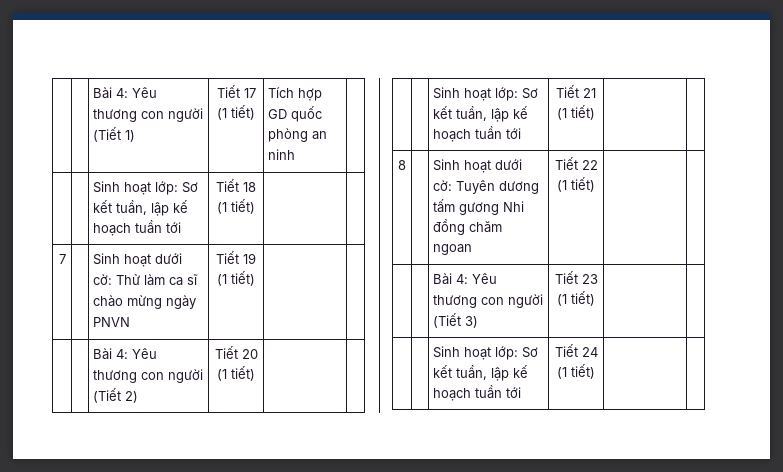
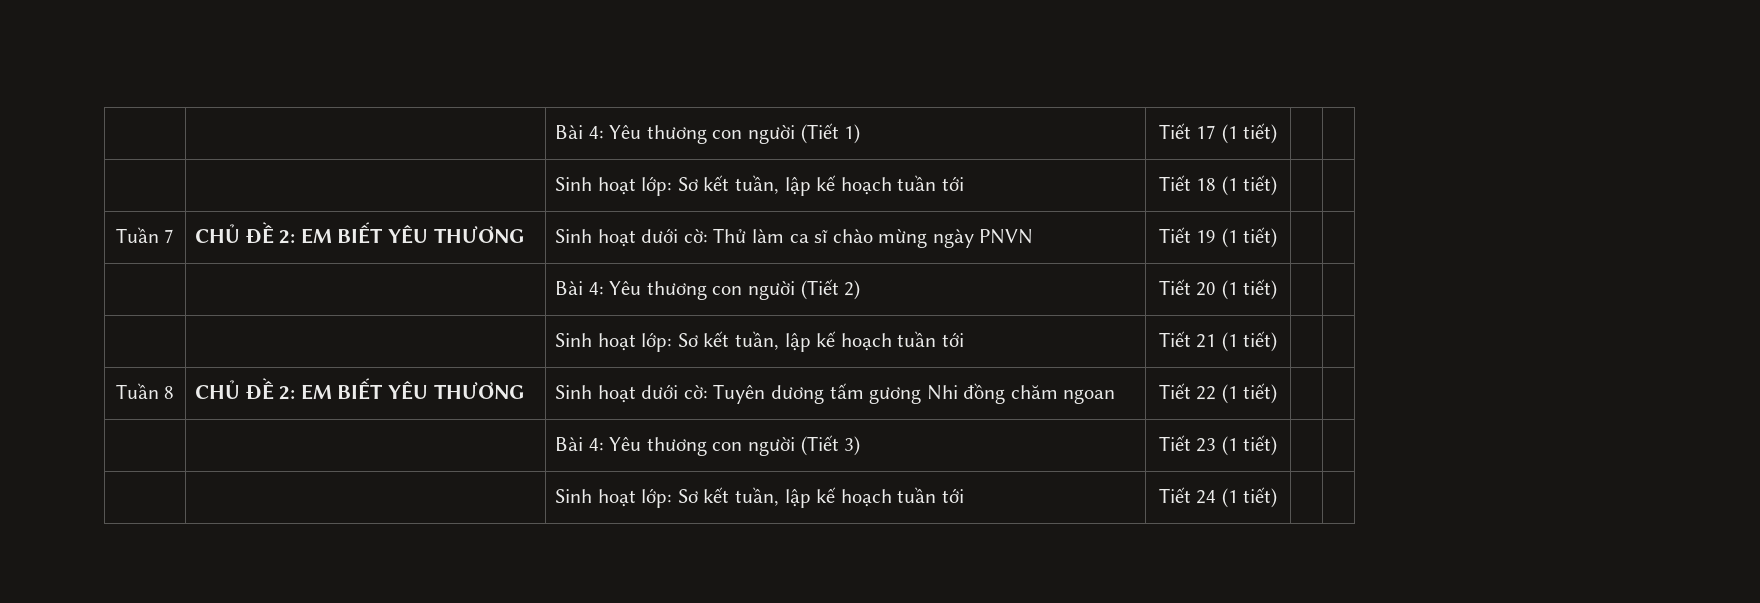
[268,87,323,101] [268,106,323,122] [268,128,328,142] [268,149,296,160] Tích hợp GD quốc phòng an ninh -> (1278, 133) none
(255, 206) none -> [115,227,159,243] Tuần
(66, 259) none -> [195,222,524,244] CHỦ ĐỀ 2: EM BIẾT YÊU THƯƠNG
(595, 112) none -> [115,383,159,399] Tuần
(406, 165) none -> [195,378,524,400] CHỦ ĐỀ 2: EM BIẾT YÊU THƯƠNG

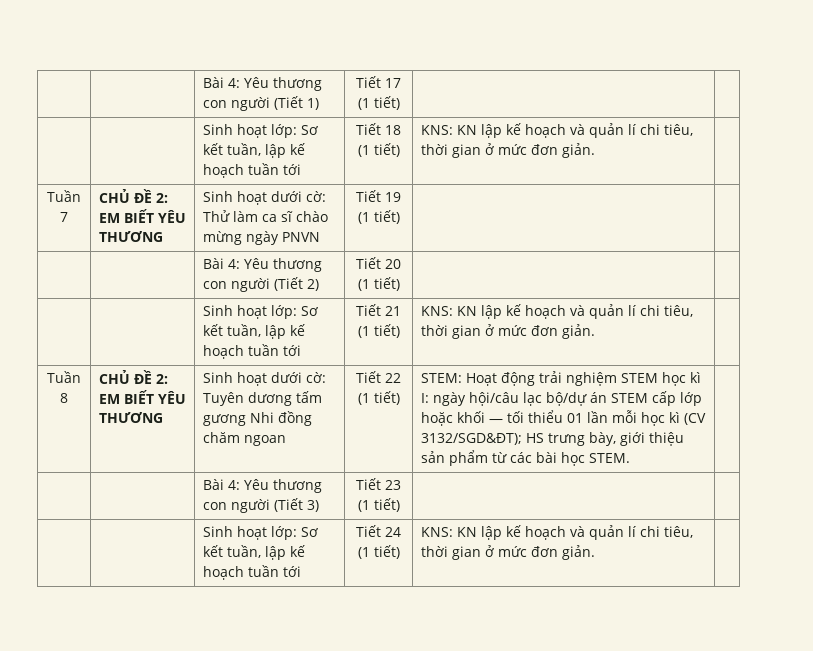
(1278, 185) none -> [420,123,693,138] [420,143,595,158] KNS: KN lập kế hoạch và quản lí chi tiêu, thời gian ở mức đơn giản.
(1278, 341) none -> [420,304,693,319] [420,324,595,339] KNS: KN lập kế hoạch và quản lí chi tiêu, thời gian ở mức đơn giản.
(1278, 393) none -> [420,371,701,386] [420,391,702,406] [420,410,706,426] [420,432,684,446] [420,450,630,466] STEM: Hoạt động trải nghiệm STEM học kì I: ngày hội/câu lạc bộ/dự án STEM cấp lớp hoặc khối — tối thiểu 01 lần mỗi học kì (CV 3132/SGD&ĐT); HS trưng bày, giới thiệu sản phẩm từ các bài học STEM.
(1278, 497) none -> [420,525,693,540] [420,545,595,560] KNS: KN lập kế hoạch và quản lí chi tiêu, thời gian ở mức đơn giản.

